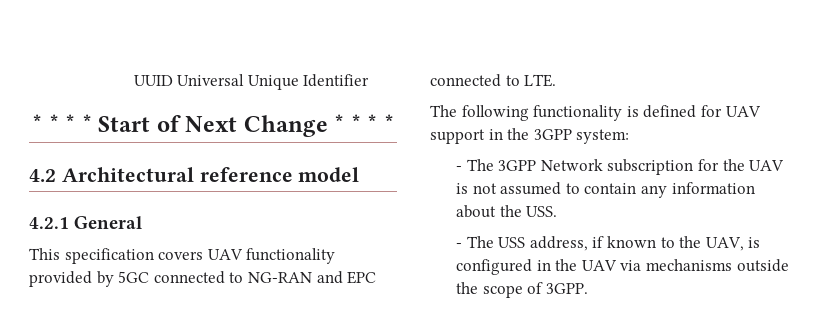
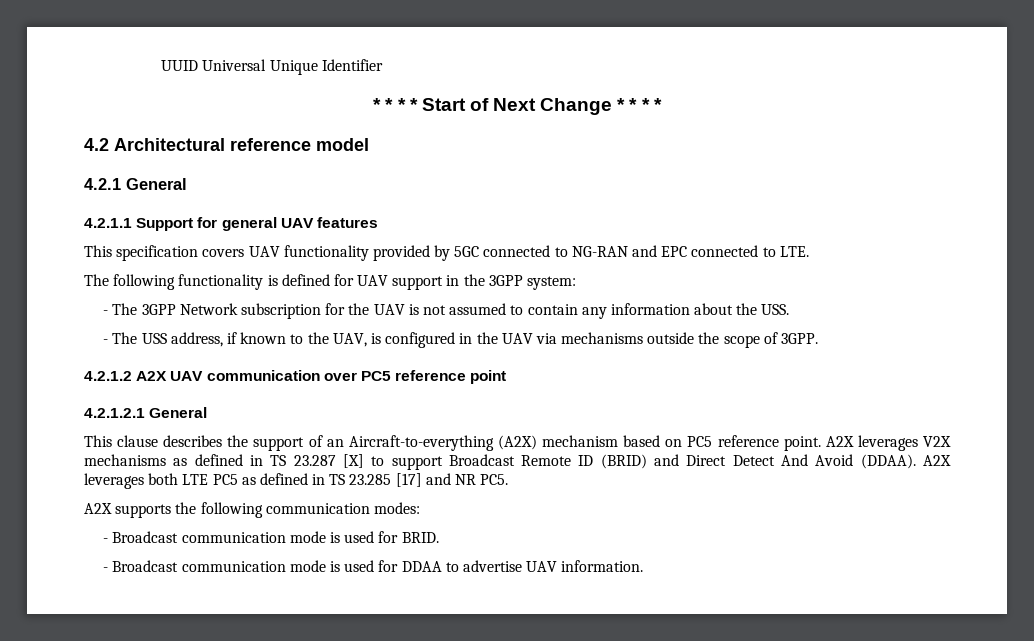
(143, 222) none -> [84,217,378,231] // 4.2.1.1 Support for general UAV features
(588, 288) none -> [84,370,507,384] [84,407,208,418] [84,435,952,451] [84,454,951,470] [84,473,509,489] [84,502,420,518] [103,531,439,543] [103,560,644,572] // 4.2.1.2 A2X UAV communication over PC5 reference point // 4.2.1.2.1 General // This clause describes the support of an Aircraft-to-everything (A2X) mechanism based on PC5 reference point. A2X leverages V2X mechanisms as defined in TS 23.287 [X] to support Broadcast Remote ID (BRID) and Direct Detect And Avoid (DDAA). A2X leverages both LTE PC5 as defined in TS 23.285 [17] and NR PC5. // A2X supports the following communication modes: // - Broadcast communication mode is used for BRID. // - Broadcast communication mode is used for DDAA to advertise UAV information.

